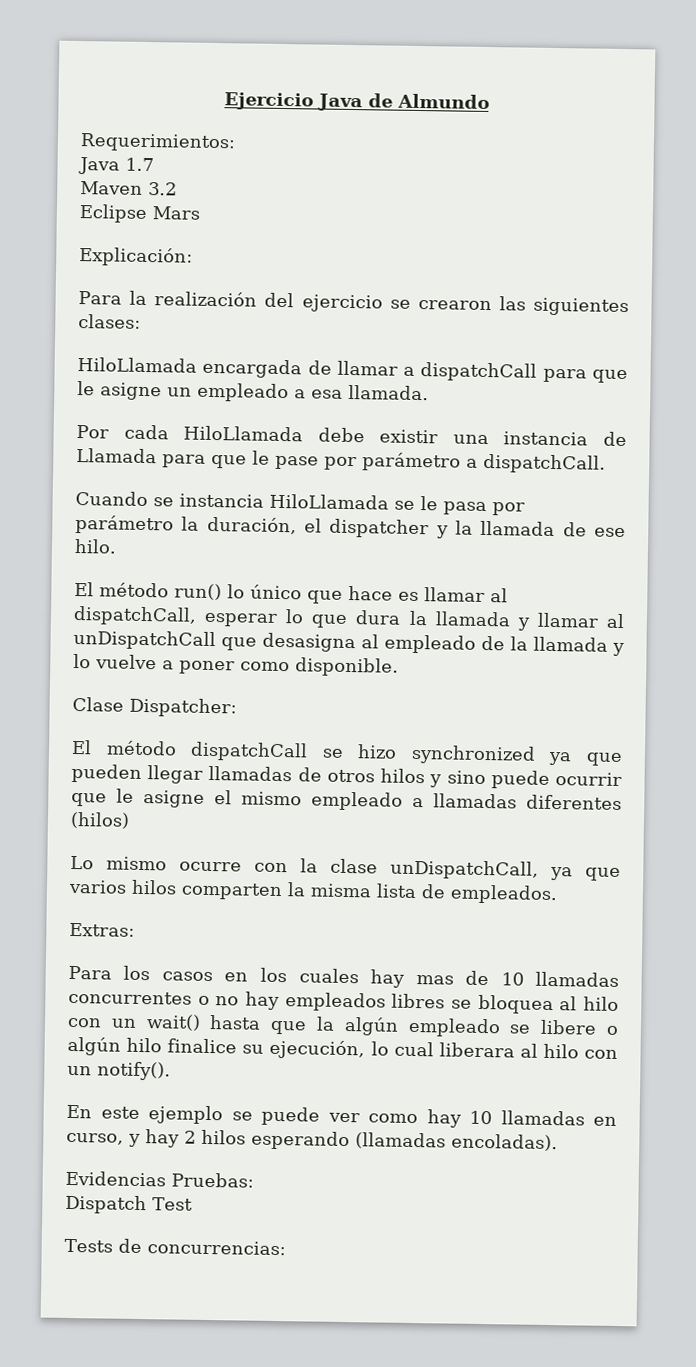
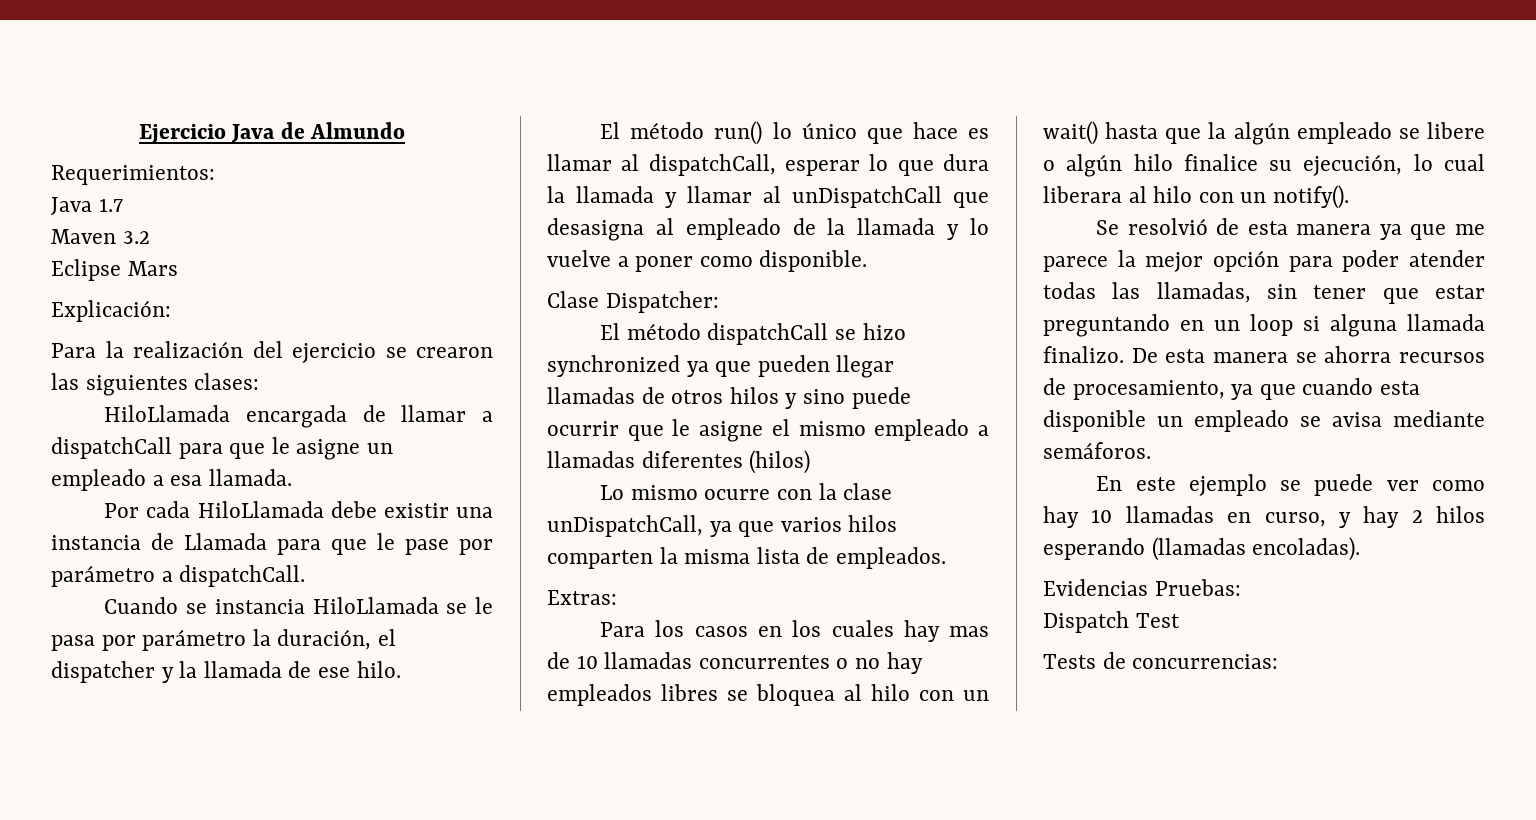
(171, 1071) none -> [1096,218,1485,240] [1043,250,1485,272] [1043,282,1485,304] [1043,314,1485,337] [1043,346,1485,363] [1043,378,1421,400] [1043,410,1485,432] [1043,442,1151,459] // Se resolvió de esta manera ya que me parece la mejor opción para poder atender todas las llamadas, sin tener que estar preguntando en un loop si alguna llamada finalizo. De esta manera se ahorra recursos de procesamiento, ya que cuando esta disponible un empleado se avisa mediante semáforos.

